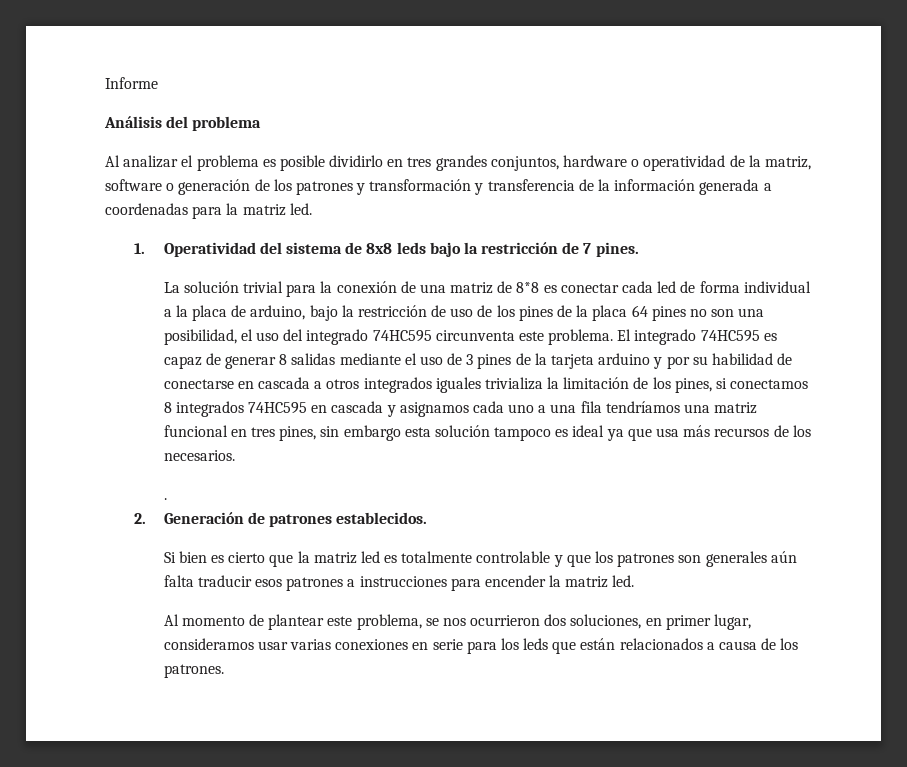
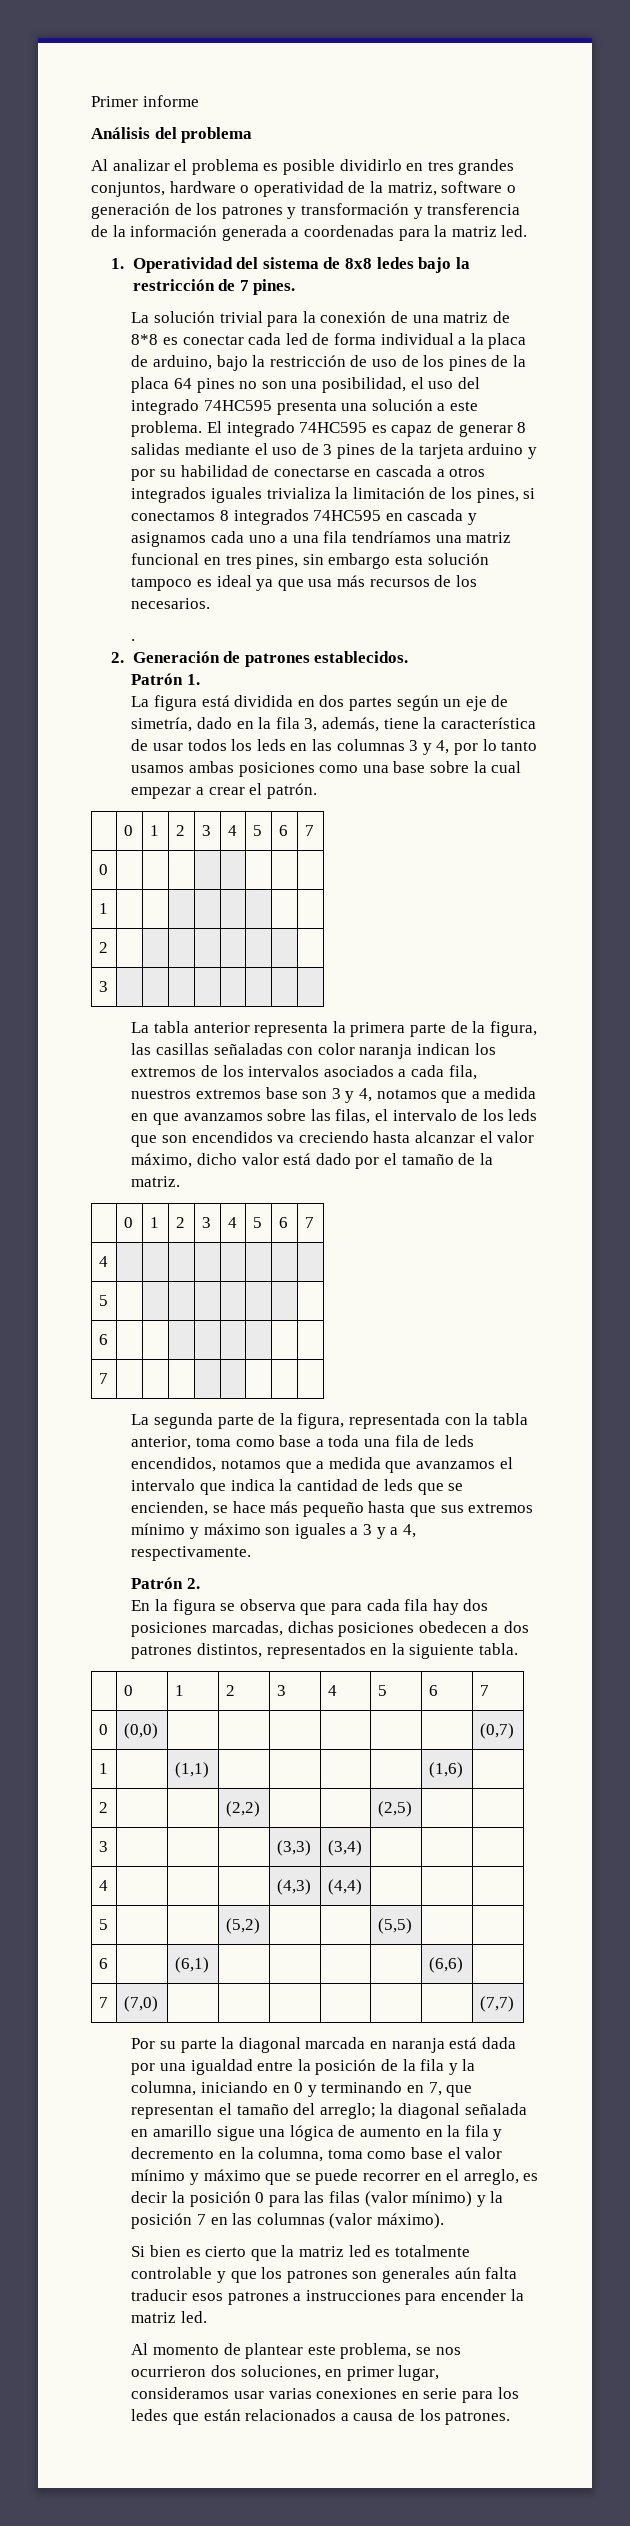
[105,77,158,89] Informe -> [91,95,199,107] Primer informe
[396,242,426,254] leds -> [376,257,414,269] ledes
[435,330,515,341] circunventa -> [276,399,446,415] presenta una solución a
(428, 518) none -> [131,673,201,685] [131,695,509,711] [131,717,536,732] [131,739,538,755] [131,761,522,777] [131,783,317,799] [123,825,133,836] [149,825,159,836] [175,825,185,836] [201,825,211,836] [227,825,237,836] [252,825,262,836] [278,825,288,836] [304,825,314,836] [98,864,108,875] [98,903,108,914] [98,942,108,953] [98,981,108,992] [131,1021,537,1037] [131,1043,496,1059] [131,1065,477,1080] [131,1087,537,1103] [131,1109,538,1125] [131,1131,535,1147] [131,1153,493,1169] [131,1176,181,1187] [123,1217,133,1228] [149,1217,159,1228] [175,1217,185,1228] [201,1217,211,1228] [227,1217,237,1228] [252,1217,262,1228] [278,1217,288,1228] [304,1217,314,1228] [98,1256,108,1267] [98,1295,108,1306] [98,1334,108,1345] [98,1373,108,1384] [131,1413,528,1429] [131,1435,474,1450] [131,1457,513,1473] [131,1479,464,1495] [131,1501,534,1517] [131,1523,416,1539] [131,1546,252,1561] [131,1577,201,1589] [131,1599,489,1615] [131,1621,529,1637] [131,1643,518,1659] [123,1685,133,1696] [174,1685,184,1696] [225,1685,235,1696] [276,1685,286,1696] [327,1685,337,1696] [377,1685,387,1696] [428,1685,438,1696] [479,1685,489,1696] [98,1724,108,1735] [123,1723,158,1739] [479,1723,514,1739] [98,1763,108,1774] [174,1762,209,1778] [428,1762,463,1778] [98,1802,108,1813] [225,1801,260,1817] [377,1801,412,1817] [98,1841,108,1852] [276,1840,311,1856] [327,1840,362,1856] [98,1880,108,1891] [276,1879,311,1895] [327,1879,362,1895] [98,1919,108,1930] [225,1918,260,1934] [377,1918,412,1934] [98,1958,108,1969] [174,1957,209,1973] [428,1957,463,1973] [98,1997,108,2008] [123,1996,158,2012] [479,1996,514,2012] [131,2037,516,2053] [131,2059,476,2075] [131,2081,473,2097] [131,2103,527,2119] [131,2125,503,2141] [131,2147,503,2162] [131,2169,539,2185] [131,2191,504,2207] [131,2213,444,2229] // Patrón 1. // La figura está dividida en dos partes según un eje de simetría, dado en la fila 3, además, tiene la característica de usar todos los leds en las columnas 3 y 4, por lo tanto usamos ambas posiciones como una base sobre la cual empezar a crear el patrón. // | 0 | 1 | 2 | 3 | 4 | 5 | 6 | 7 // 0 | | | | | | | | // 1 | | | | | | | | // 2 | | | | | | | | // 3 | | | | | | | | // La tabla anterior representa la primera parte de la figura, las casillas señaladas con color naranja indican los extremos de los intervalos asociados a cada fila, nuestros extremos base son 3 y 4, notamos que a medida en que avanzamos sobre las filas, el intervalo de los leds que son encendidos va creciendo hasta alcanzar el valor máximo, dicho valor está dado por el tamaño de la matriz. // | 0 | 1 | 2 | 3 | 4 | 5 | 6 | 7 // 4 | | | | | | | | // 5 | | | | | | | | // 6 | | | | | | | | // 7 | | | | | | | | // La segunda parte de la figura, representada con la tabla anterior, toma como base a toda una fila de leds encendidos, notamos que a medida que avanzamos el intervalo que indica la cantidad de leds que se encienden, se hace más pequeño hasta que sus extremos mínimo y máximo son iguales a 3 y a 4, respectivamente. // Patrón 2. // En la figura se observa que para cada fila hay dos posiciones marcadas, dichas posiciones obedecen a dos patrones distintos, representados en la siguiente tabla. // | 0 | 1 | 2 | 3 | 4 | 5 | 6 | 7 // 0 | (0,0) | | | | | | | (0,7) // 1 | | (1,1) | | | | | (1,6) | // 2 | | | (2,2) | | | (2,5) | | // 3 | | | | (3,3) | (3,4) | | | // 4 | | | | (4,3) | (4,4) | | | // 5 | | | (5,2) | | | (5,5) | | // 6 | | (6,1) | | | | | (6,6) | // 7 | (7,0) | | | | | | | (7,7) // Por su parte la diagonal marcada en naranja está dada por una igualdad entre la posición de la fila y la columna, iniciando en 0 y terminando en 7, que representan el tamaño del arreglo; la diagonal señalada en amarillo sigue una lógica de aumento en la fila y decremento en la columna, toma como base el valor mínimo y máximo que se puede recorrer en el arreglo, es decir la posición 0 para las filas (valor mínimo) y la posición 7 en las columnas (valor máximo).
[523,638,549,650] leds -> [131,2409,169,2421] ledes

